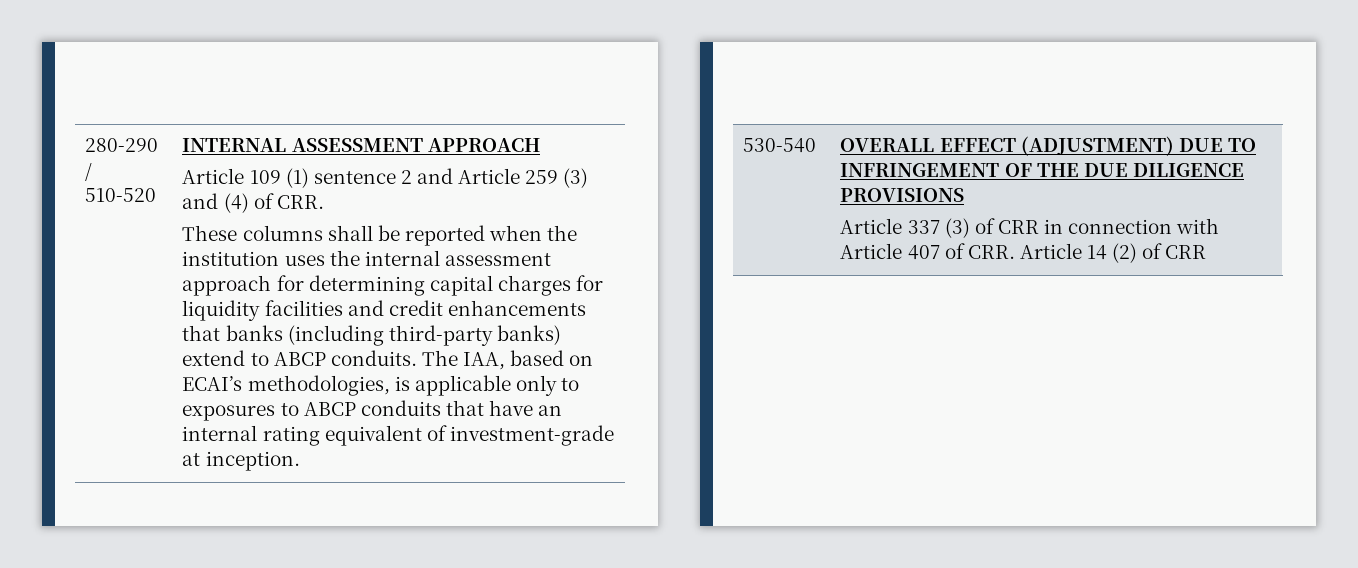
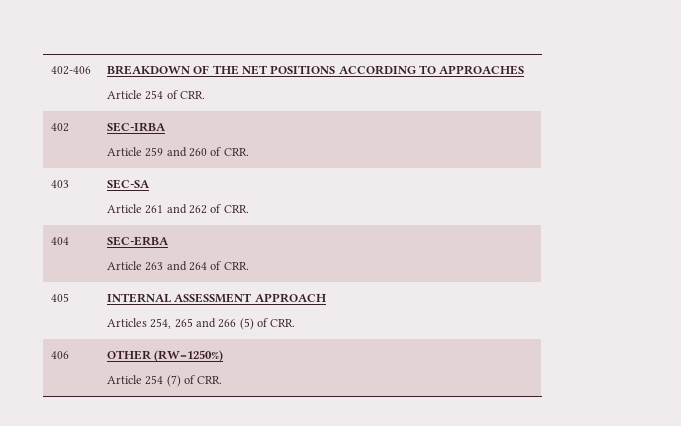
[85,138,159,152] [85,163,93,181] [85,188,157,202] [182,138,540,152] [182,168,589,188] [182,193,324,213] [182,225,578,246] [182,250,551,266] [182,275,604,296] [182,300,586,321] [182,325,561,346] [182,350,594,370] [182,375,580,396] [182,400,563,421] [182,425,614,446] [182,451,300,471] [743,138,817,153] [840,136,1256,156] [840,163,1244,177] [840,188,965,202] [840,218,1220,238] [840,243,1207,263] 280-290 / 510-520 | INTERNAL ASSESSMENT APPROACH // Article 109 (1) sentence 2 and Article 259 (3) and (4) of CRR. // These columns shall be reported when the institution uses the internal assessment approach for determining capital charges for liquidity facilities and credit enhancements that banks (including third-party banks) extend to ABCP conduits. The IAA, based on ECAI’s methodologies, is applicable only to exposures to ABCP conduits that have an internal rating equivalent of investment-grade at inception. // 530-540 | OVERALL EFFECT (ADJUSTMENT) DUE TO INFRINGEMENT OF THE DUE DILIGENCE PROVISIONS // Article 337 (3) of CRR in connection with Article 407 of CRR. Article 14 (2) of CRR -> [50,66,91,75] [106,65,525,75] [106,90,205,100] [50,123,69,132] [106,122,166,132] [106,147,249,157] [50,180,69,188] [106,179,150,189] [106,204,249,214] [50,237,69,245] [106,236,169,246] [106,261,249,271] [50,293,69,302] [106,293,326,303] [106,318,296,330] [50,351,69,359] [106,350,224,362] [106,375,223,387] 402-406 | BREAKDOWN OF THE NET POSITIONS ACCORDING TO APPROACHES // Article 254 of CRR. // 402 | SEC-IRBA // Article 259 and 260 of CRR. // 403 | SEC-SA // Article 261 and 262 of CRR. // 404 | SEC-ERBA // Article 263 and 264 of CRR. // 405 | INTERNAL ASSESSMENT APPROACH // Articles 254, 265 and 266 (5) of CRR. // 406 | OTHER (RW=1250%) // Article 254 (7) of CRR.

